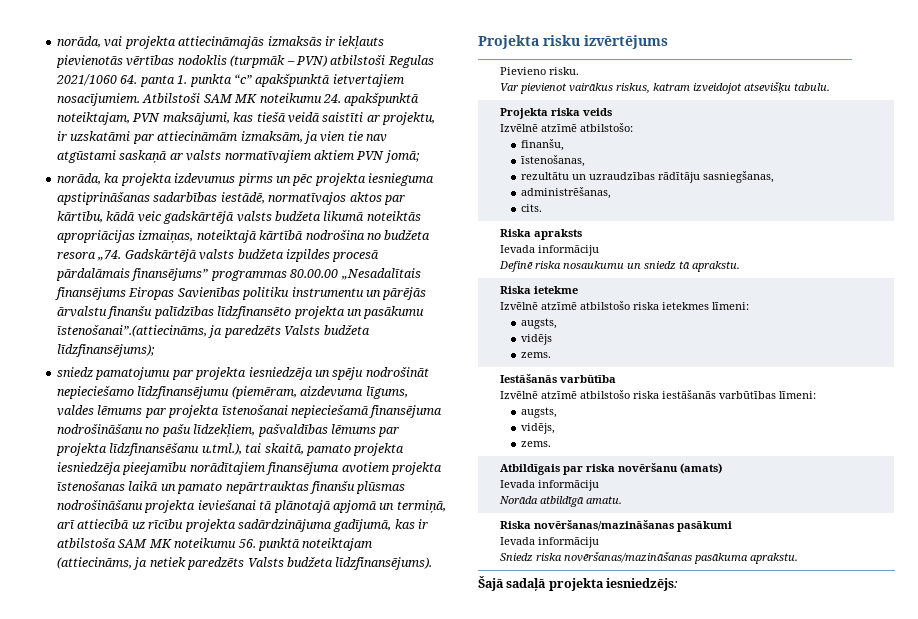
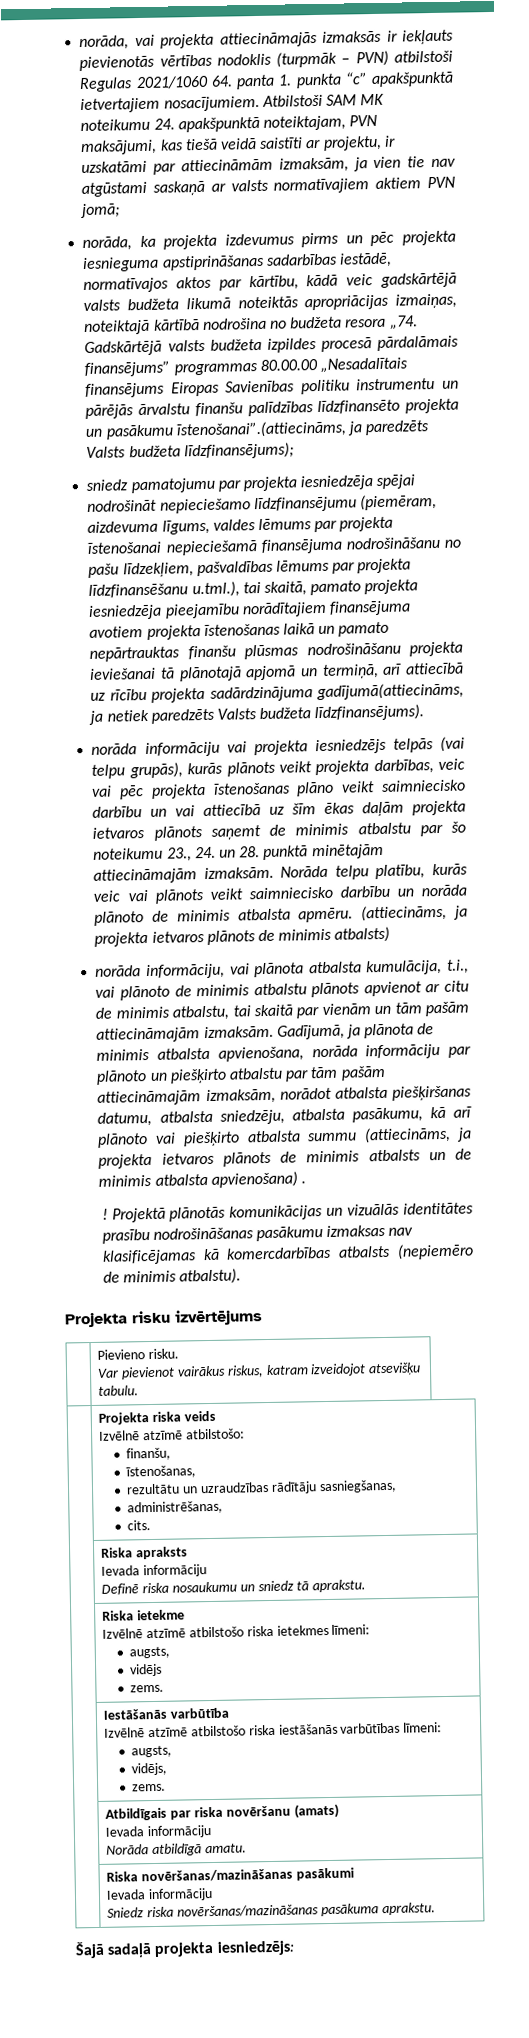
[314,367,364,380] un spēju -> [376,474,416,489] spējai
[333,519,429,532] [57,538,373,551] [57,557,133,569] gadījumā, kas ir atbilstoša SAM MK noteikumu 56. punktā noteiktajam (attiecināms, -> [316,682,464,701] gadījumā(attiecināms,
(433, 563) none -> [91,736,465,758] [91,758,466,779] [91,779,466,800] [92,800,466,818] [92,821,466,841] [93,843,384,862] [93,863,469,884] [93,884,468,904] [94,904,468,926] [94,926,391,947] [95,959,469,980] [95,980,469,1001] [95,1001,470,1021] [96,1023,435,1043] [96,1043,472,1062] [96,1065,386,1085] [97,1085,472,1106] [97,1106,472,1127] [97,1126,472,1148] [98,1148,472,1169] [98,1171,306,1188] [101,1202,474,1223] [101,1224,414,1244] [101,1243,474,1265] [102,1268,242,1285] // norāda informāciju vai projekta iesniedzējs telpās (vai telpu grupās), kurās plānots veikt projekta darbības, veic vai pēc projekta īstenošanas plāno veikt saimniecisko darbību un vai attiecībā uz šīm ēkas daļām projekta ietvaros plānots saņemt de minimis atbalstu par šo noteikumu 23., 24. un 28. punktā minētajām attiecināmajām izmaksām. Norāda telpu platību, kurās veic vai plānots veikt saimniecisko darbību un norāda plānoto de minimis atbalsta apmēru. (attiecināms, ja projekta ietvaros plānots de minimis atbalsts) // norāda informāciju, vai plānota atbalsta kumulācija, t.i., vai plānoto de minimis atbalstu plānots apvienot ar citu de minimis atbalstu, tai skaitā par vienām un tām pašām attiecināmajām izmaksām. Gadījumā, ja plānota de minimis atbalsta apvienošana, norāda informāciju par plānoto un piešķirto atbalstu par tām pašām attiecināmajām izmaksām, norādot atbalsta piešķiršanas datumu, atbalsta sniedzēju, atbalsta pasākumu, kā arī plānoto vai piešķirto atbalsta summu (attiecināms, ja projekta ietvaros plānots de minimis atbalsts un de minimis atbalsta apvienošana) . // ! Projektā plānotās komunikācijas un vizuālās identitātes prasību nodrošināšanas pasākumu izmaksas nav klasificējamas kā komercdarbības atbalsts (nepiemēro de minimis atbalstu).

